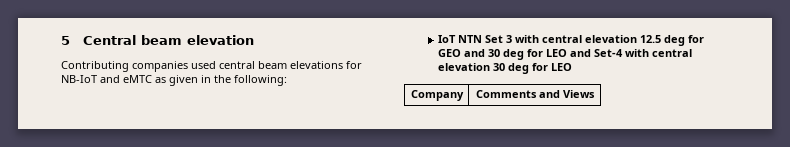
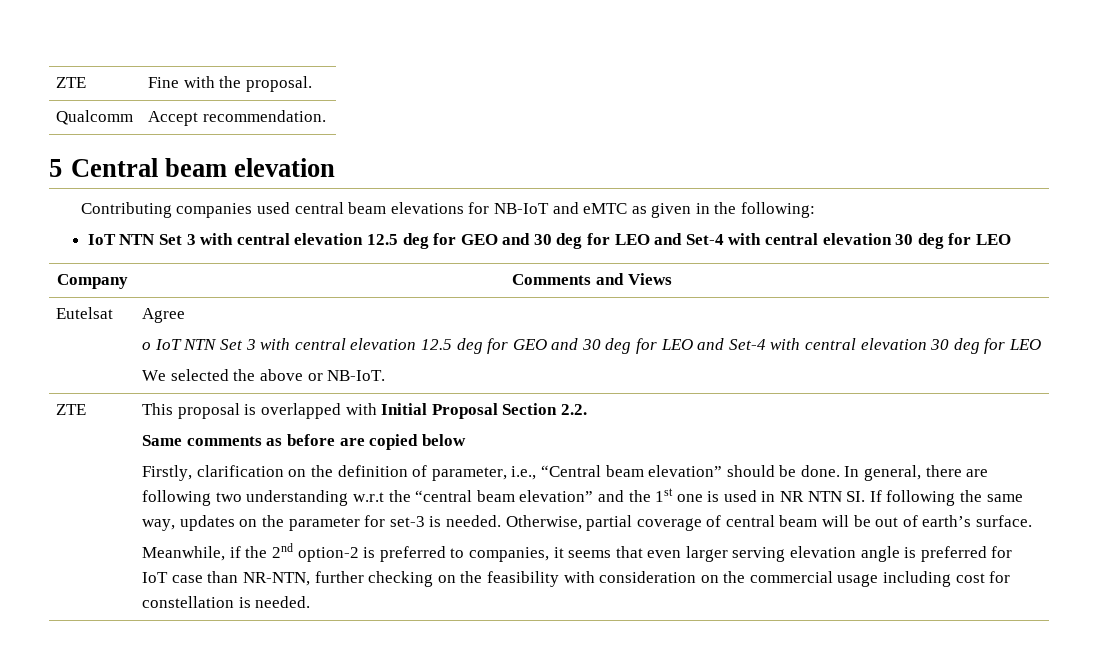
(61, 40) none -> [56,77,87,88] [148,76,312,92] [56,110,134,125] [148,110,326,126] ZTE | Fine with the proposal. // Qualcomm | Accept recommendation. //
(595, 94) none -> [56,307,114,319] [142,308,186,323] [142,338,1041,354] [142,369,386,381] [56,404,87,415] [142,403,587,419] [142,434,466,450] [142,465,989,481] [142,488,1023,506] [142,515,1032,531] [142,543,1013,562] [142,571,1011,587] [142,596,311,608] // Eutelsat | Agree // o IoT NTN Set 3 with central elevation 12.5 deg for GEO and 30 deg for LEO and Set-4 with central elevation 30 deg for LEO // We selected the above or NB-IoT. // ZTE | This proposal is overlapped with Initial Proposal Section 2.2. // Same comments as before are copied below // Firstly, clarification on the definition of parameter, i.e., “Central beam elevation” should be done. In general, there are following two understanding w.r.t the “central beam elevation” and the 1st one is used in NR NTN SI. If following the same way, updates on the parameter for set-3 is needed. Otherwise, partial coverage of central beam will be out of earth’s surface. // Meanwhile, if the 2nd option-2 is preferred to companies, it seems that even larger serving elevation angle is preferred for IoT case than NR-NTN, further checking on the feasibility with consideration on the commercial usage including cost for constellation is needed.

